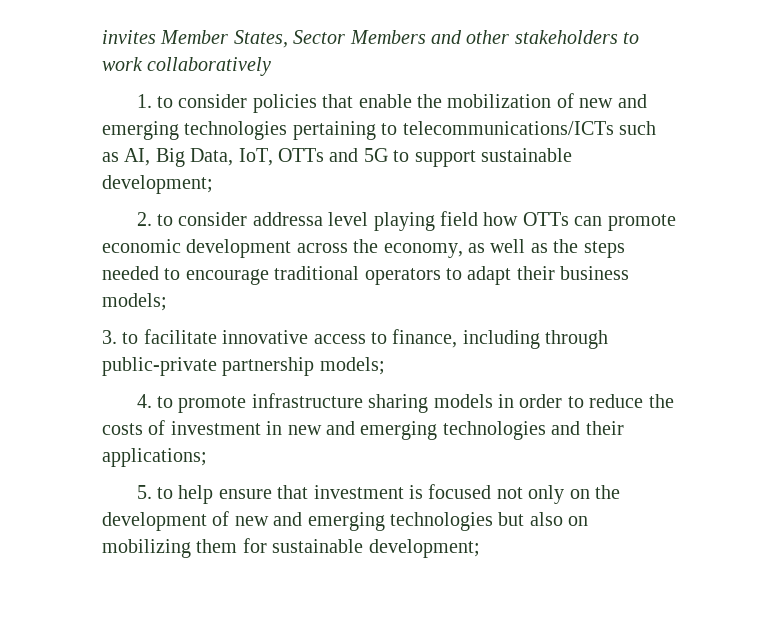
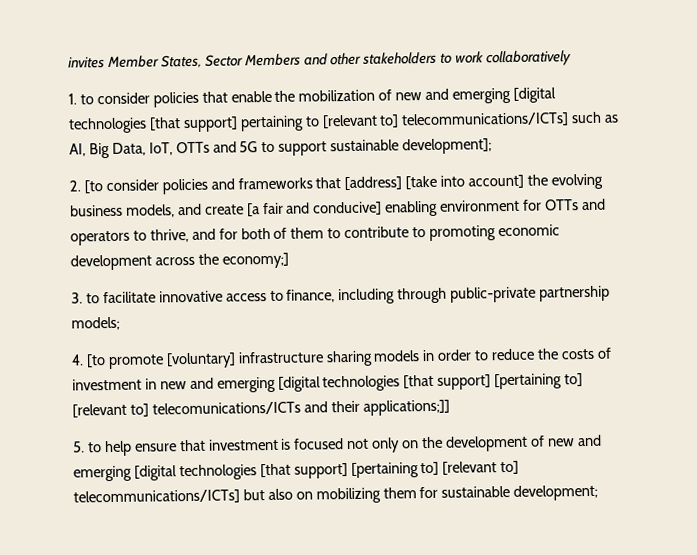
[184,121,614,140] technologies pertaining to telecommunications/ICTs -> [512,87,556,103] [68,112,570,134] [digital technologies [that support] pertaining to [relevant to] telecommunications/ICTs]
[102,175,213,194] development; -> [402,138,493,155] development];
[157,211,676,231] [102,239,625,258] [102,266,630,285] [102,293,167,311] to consider addressa level playing field how OTTs can promote economic development across the economy, as well as the steps needed to encourage traditional operators to adapt their business models; -> [83,173,603,195] [70,198,606,218] [70,224,560,246] [70,252,289,271] [to consider policies and frameworks that [address] [take into account] the evolving business models, and create [a fair and conducive] enabling environment for OTTs and operators to thrive, and for both of them to contribute to promoting economic development across the economy;]
[157,396,247,413] to promote -> [85,352,236,370] [to promote [voluntary]
[442,421,546,440] technologies -> [277,373,584,392] [72,401,301,418] [digital technologies [that support] [pertaining to] [relevant to] telecomunications/ICTs
[102,448,207,467] applications; -> [362,399,450,416] applications;]]
[390,512,493,531] technologies -> [133,460,520,481] [73,489,240,505] [digital technologies [that support] [pertaining to] [relevant to] telecommunications/ICTs]

